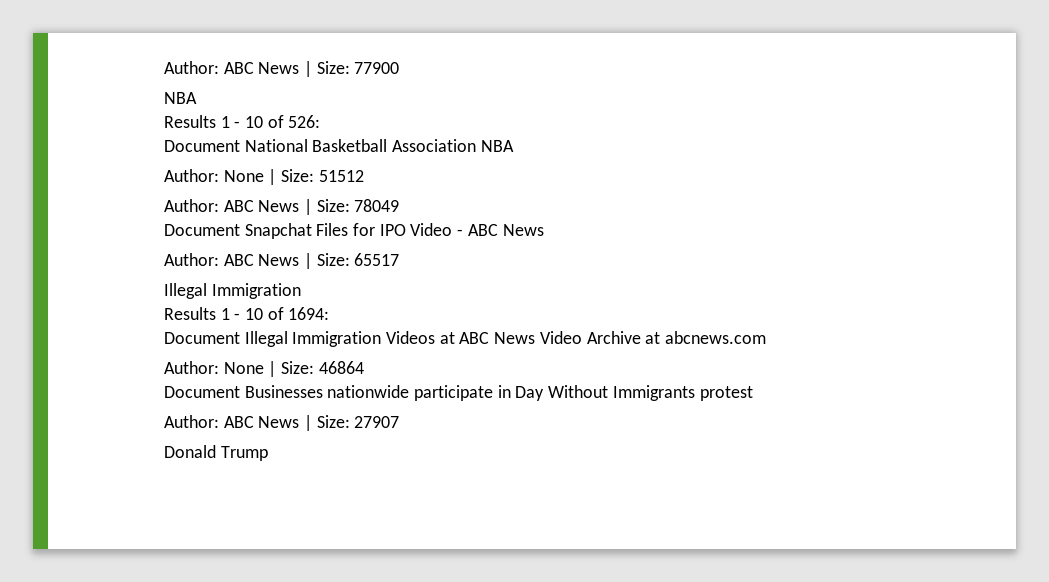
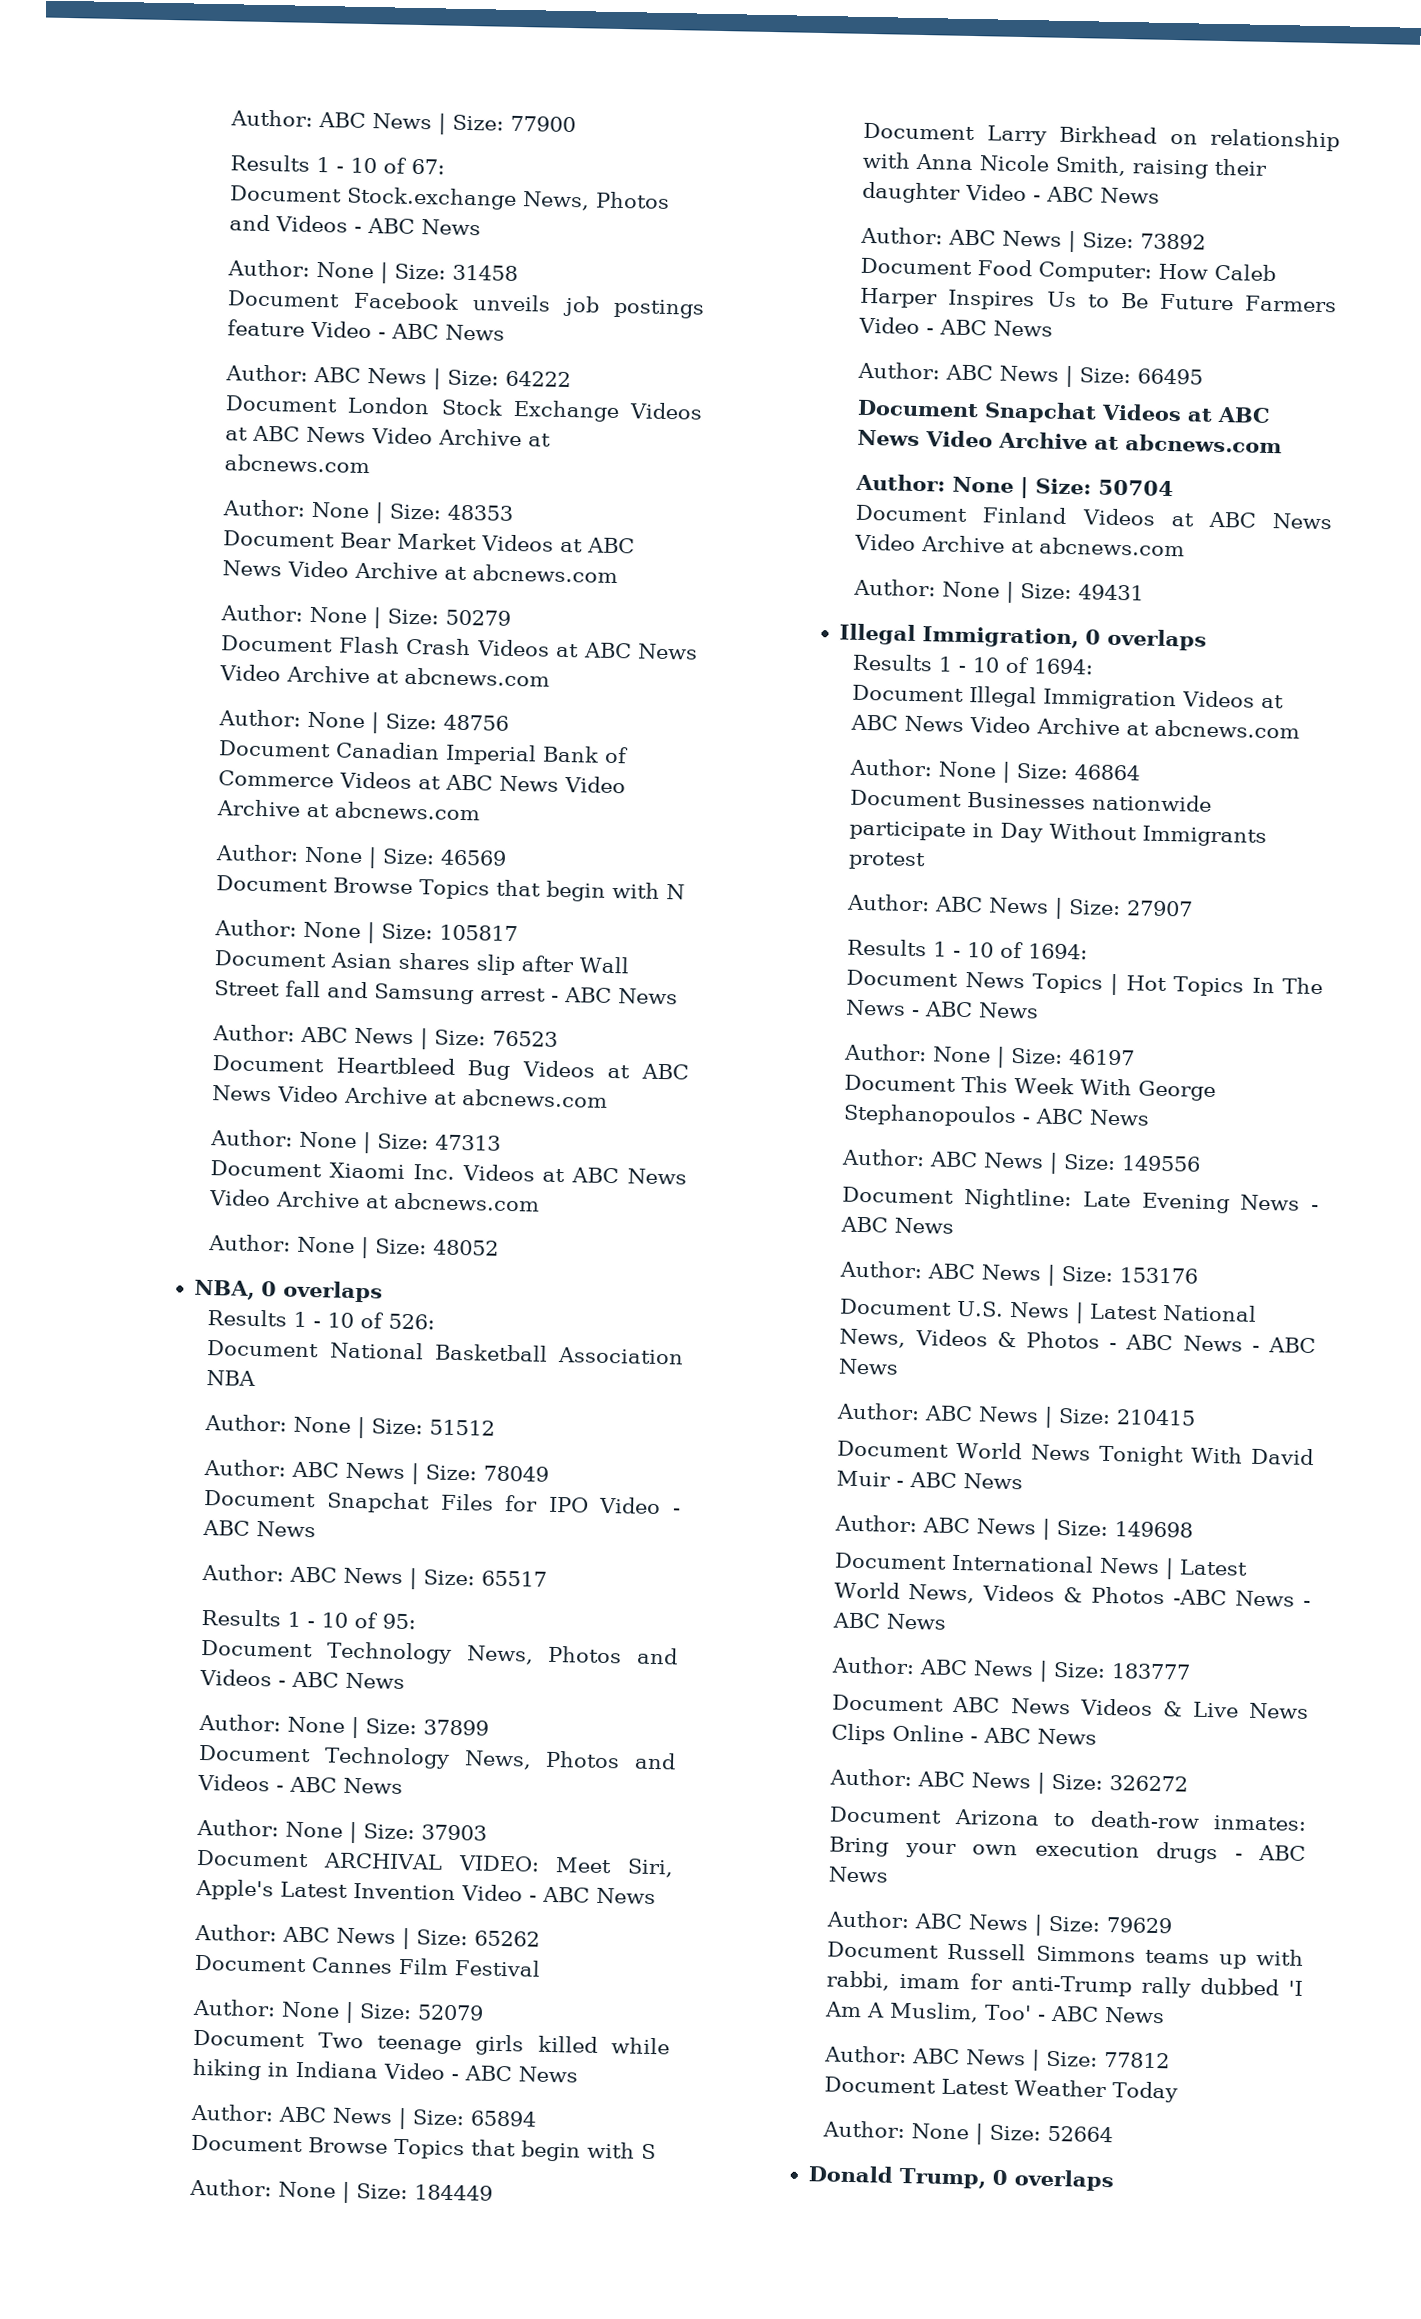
[163,92,197,104] NBA -> [230,154,446,175] [229,185,671,211] [229,214,482,236] [227,259,519,284] [227,290,706,319] [227,319,506,341] [225,364,572,390] [225,395,704,423] [225,425,552,447] [224,454,371,474] [222,499,514,524] [223,530,636,554] [222,560,619,584] [220,604,512,629] [221,635,699,660] [219,664,551,687] [218,709,510,734] [218,740,630,766] [218,770,627,794] [216,799,482,821] [215,844,508,869] [216,875,686,902] [214,919,519,944] [214,950,631,976] [214,980,679,1005] [212,1024,559,1050] [212,1055,689,1081] [212,1085,609,1108] [210,1129,502,1154] [210,1160,687,1185] [208,1189,541,1212] [208,1234,500,1259] [194,1279,384,1303] Results 1 - 10 of 67: // Document Stock.exchange News, Photos and Videos - ABC News // Author: None | Size: 31458 // Document Facebook unveils job postings feature Video - ABC News // Author: ABC News | Size: 64222 // Document London Stock Exchange Videos at ABC News Video Archive at abcnews.com // Author: None | Size: 48353 // Document Bear Market Videos at ABC News Video Archive at abcnews.com // Author: None | Size: 50279 // Document Flash Crash Videos at ABC News Video Archive at abcnews.com // Author: None | Size: 48756 // Document Canadian Imperial Bank of Commerce Videos at ABC News Video Archive at abcnews.com // Author: None | Size: 46569 // Document Browse Topics that begin with N // Author: None | Size: 105817 // Document Asian shares slip after Wall Street fall and Samsung arrest - ABC News // Author: ABC News | Size: 76523 // Document Heartbleed Bug Videos at ABC News Video Archive at abcnews.com // Author: None | Size: 47313 // Document Xiaomi Inc. Videos at ABC News Video Archive at abcnews.com // Author: None | Size: 48052 // NBA, 0 overlaps
[163,283,301,299] Illegal Immigration -> [201,1608,417,1630] [201,1639,679,1665] [199,1668,406,1690] [198,1713,490,1739] [198,1744,677,1770] [197,1773,404,1795] [196,1818,488,1844] [196,1849,675,1878] [195,1878,657,1905] [194,1923,541,1950] [194,1954,542,1977] [192,1998,485,2024] [193,2029,670,2056] [192,2058,579,2083] [190,2103,538,2130] [191,2134,657,2162] [189,2178,494,2204] [863,122,1340,152] [862,151,1268,179] [862,181,1161,204] [860,226,1207,253] [860,257,1277,283] [859,287,1338,313] [858,316,1054,337] [857,361,1204,388] [857,399,1272,424] [857,429,1283,454] [855,473,1175,499] [855,504,1332,530] [854,533,1186,557] [853,578,1145,603] [839,623,1208,651] Results 1 - 10 of 95: // Document Technology News, Photos and Videos - ABC News // Author: None | Size: 37899 // Document Technology News, Photos and Videos - ABC News // Author: None | Size: 37903 // Document ARCHIVAL VIDEO: Meet Siri, Apple's Latest Invention Video - ABC News // Author: ABC News | Size: 65262 // Document Cannes Film Festival // Author: None | Size: 52079 // Document Two teenage girls killed while hiking in Indiana Video - ABC News // Author: ABC News | Size: 65894 // Document Browse Topics that begin with S // Author: None | Size: 184449 // Document Larry Birkhead on relationship with Anna Nicole Smith, raising their daughter Video - ABC News // Author: ABC News | Size: 73892 // Document Food Computer: How Caleb Harper Inspires Us to Be Future Farmers Video - ABC News // Author: ABC News | Size: 66495 // Document Snapchat Videos at ABC News Video Archive at abcnews.com // Author: None | Size: 50704 // Document Finland Videos at ABC News Video Archive at abcnews.com // Author: None | Size: 49431 // Illegal Immigration, 0 overlaps
[163,445,268,461] Donald Trump -> [847,938,1089,960] [846,969,1323,997] [845,999,1040,1019] [844,1043,1136,1068] [844,1074,1217,1102] [843,1103,1151,1128] [841,1148,1202,1174] [842,1186,1319,1214] [840,1216,955,1234] [839,1260,1199,1286] [839,1298,1258,1324] [839,1328,1316,1354] [838,1358,900,1375] [836,1402,1197,1428] [837,1440,1314,1467] [836,1470,1024,1490] [834,1514,1194,1540] [834,1552,1249,1580] [834,1581,1311,1608] [832,1612,947,1630] [831,1656,1192,1682] [832,1694,1309,1719] [831,1723,1098,1745] [829,1768,1189,1794] [829,1806,1307,1831] [829,1836,1306,1864] [828,1866,889,1883] [826,1910,1173,1936] [827,1941,1304,1969] [826,1970,1303,1998] [824,2001,1166,2024] [824,2045,1171,2071] [824,2076,1179,2103] [822,2120,1114,2145] [808,2165,1115,2192] Results 1 - 10 of 1694: // Document News Topics | Hot Topics In The News - ABC News // Author: None | Size: 46197 // Document This Week With George Stephanopoulos - ABC News // Author: ABC News | Size: 149556 // Document Nightline: Late Evening News - ABC News // Author: ABC News | Size: 153176 // Document U.S. News | Latest National News, Videos & Photos - ABC News - ABC News // Author: ABC News | Size: 210415 // Document World News Tonight With David Muir - ABC News // Author: ABC News | Size: 149698 // Document International News | Latest World News, Videos & Photos -ABC News - ABC News // Author: ABC News | Size: 183777 // Document ABC News Videos & Live News Clips Online - ABC News // Author: ABC News | Size: 326272 // Document Arizona to death-row inmates: Bring your own execution drugs - ABC News // Author: ABC News | Size: 79629 // Document Russell Simmons teams up with rabbi, imam for anti-Trump rally dubbed 'I Am A Muslim, Too' - ABC News // Author: ABC News | Size: 77812 // Document Latest Weather Today // Author: None | Size: 52664 // Donald Trump, 0 overlaps

